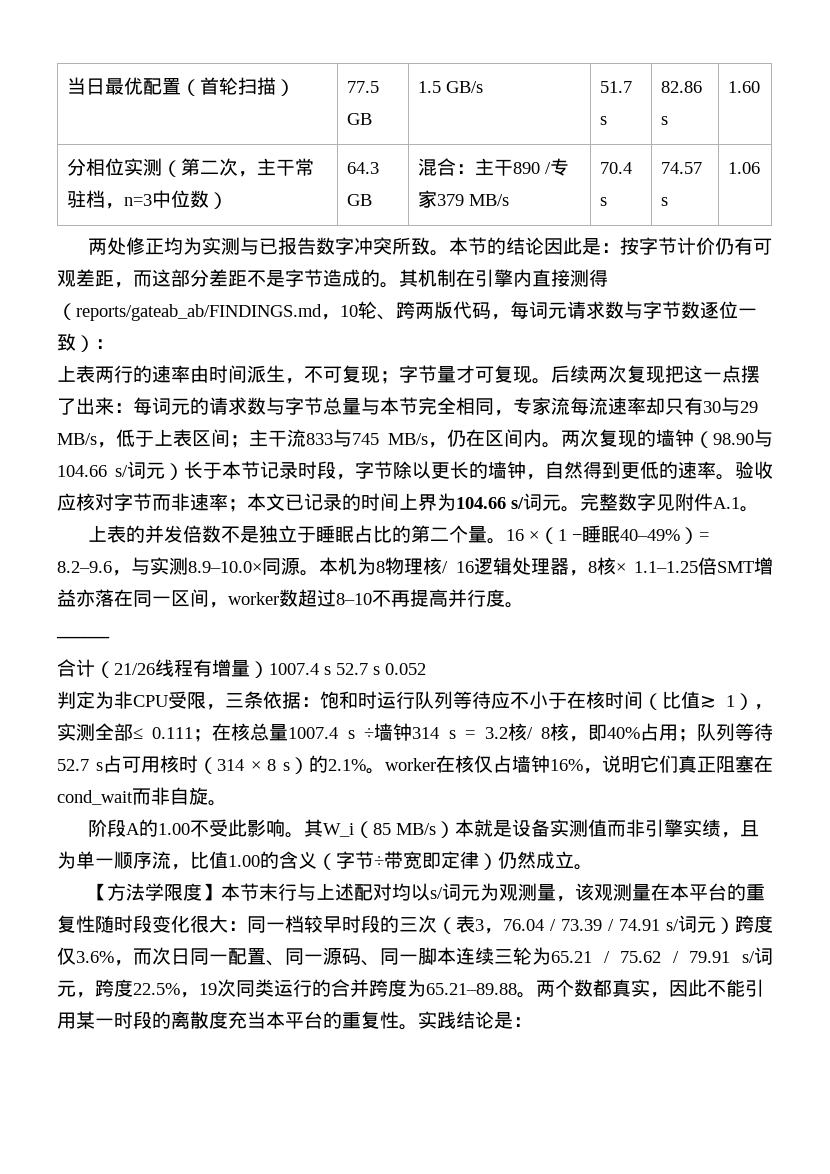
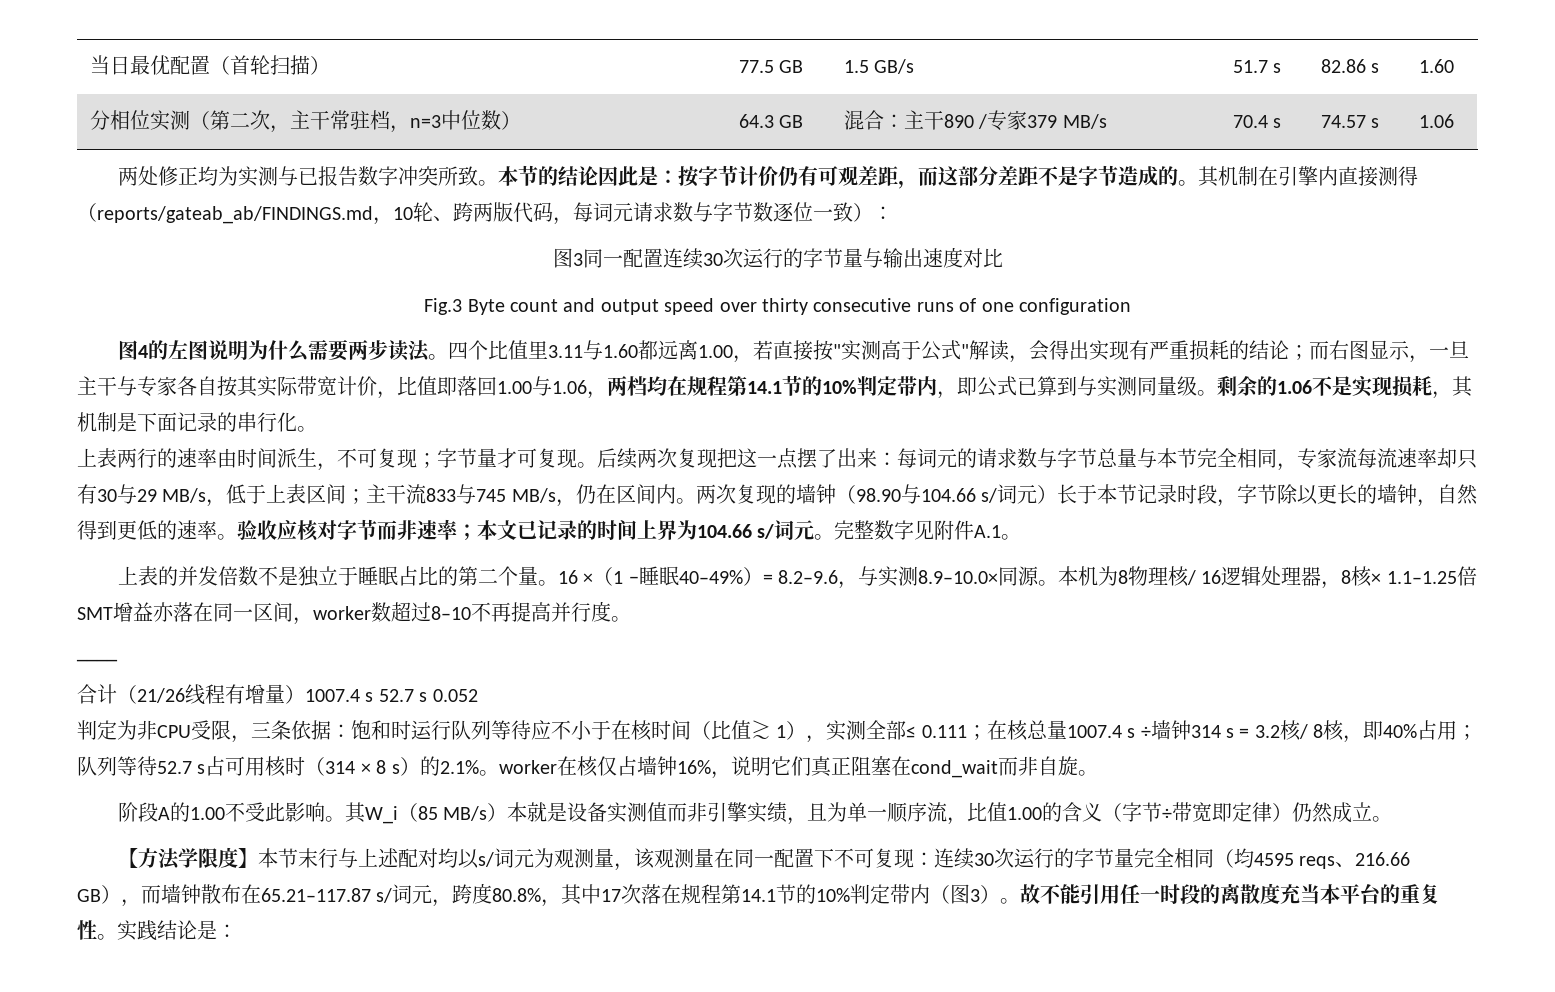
(114, 344) none -> [552,247,1003,269] [424,298,1131,315] [117,339,1469,363] [77,375,1473,399] [77,412,317,432] // 图3同一配置连续30次运行的字节量与输出速度对比 // Fig.3 Byte count and output speed over thirty consecutive runs of one configuration // 图4的左图说明为什么需要两步读法。四个比值里3.11与1.60都远离1.00，若直接按"实测高于公式"解读，会得出实现有严重损耗的结论；而右图显示，一旦主干与专家各自按其实际带宽计价，比值即落回1.00与1.06，两档均在规程第14.1节的10%判定带内，即公式已算到与实测同量级。剩余的1.06不是实现损耗，其机制是下面记录的串行化。
[669,883,765,901] [57,915,773,934] [57,947,774,966] [57,979,707,998] 本平台的重复性随时段变化很大：同一档较早时段的三次（表3，76.04 / 73.39 / 74.91 s/词元）跨度仅3.6%，而次日同一配置、同一源码、同一脚本连续三轮为65.21 / 75.62 / 79.91 s/词元，跨度22.5%，19次同类运行的合并跨度为65.21–89.88。两个数都真实，因此 -> [733,848,1411,869] [77,883,1041,907] 同一配置下不可复现：连续30次运行的字节量完全相同（均4595 reqs、216.66 GB），而墙钟散布在65.21–117.87 s/词元，跨度80.8%，其中17次落在规程第14.1节的10%判定带内（图3）。故
[76,1011,95,1029] 某 -> [1120,884,1141,904] 任

